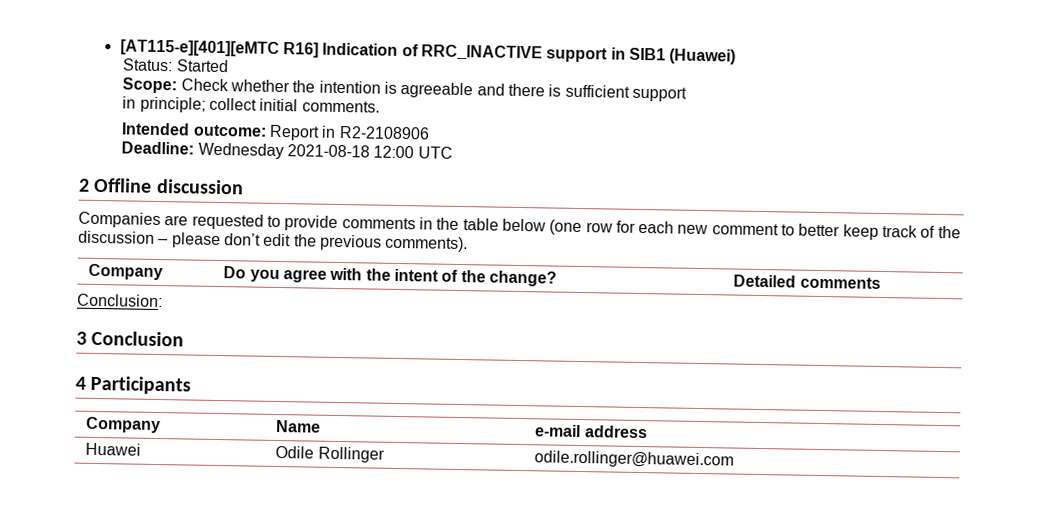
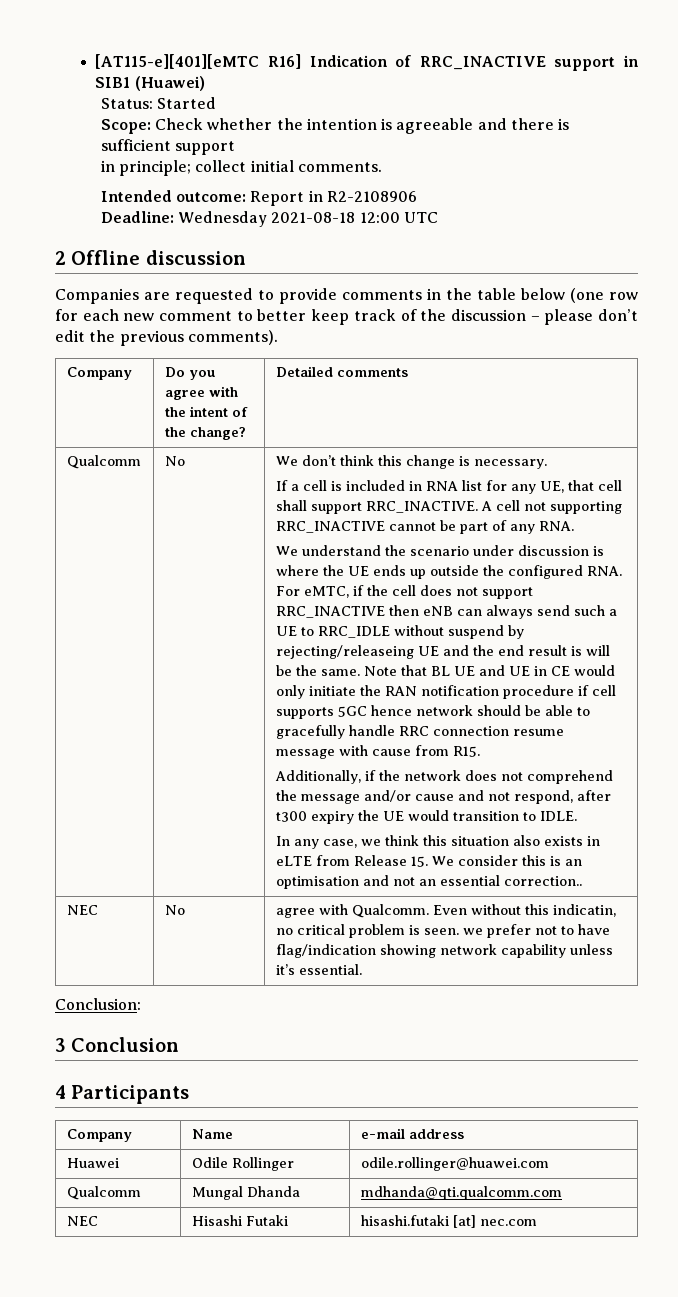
(881, 282) none -> [66,455,141,469] [164,456,185,466] [275,455,547,469] [275,480,622,494] [275,500,622,514] [275,520,574,534] [275,545,604,556] [275,565,622,579] [275,585,533,599] [275,605,617,619] [275,625,524,639] [275,645,610,659] [275,665,615,676] [275,685,616,699] [275,705,590,719] [275,725,564,739] [275,745,480,759] [274,770,613,784] [275,790,611,804] [275,810,577,824] [275,835,600,849] [275,855,582,867] [275,875,582,889] [66,905,98,915] [164,905,185,915] [275,904,616,918] [275,924,610,938] [275,944,613,958] [275,964,362,975] // Qualcomm | No | We don’t think this change is necessary. // If a cell is included in RNA list for any UE, that cell shall support RRC_INACTIVE. A cell not supporting RRC_INACTIVE cannot be part of any RNA. // We understand the scenario under discussion is where the UE ends up outside the configured RNA. For eMTC, if the cell does not support RRC_INACTIVE then eNB can always send such a UE to RRC_IDLE without suspend by rejecting/releaseing UE and the end result is will be the same. Note that BL UE and UE in CE would only initiate the RAN notification procedure if cell supports 5GC hence network should be able to gracefully handle RRC connection resume message with cause from R15. // Additionally, if the network does not comprehend the message and/or cause and not respond, after t300 expiry the UE would transition to IDLE. // In any case, we think this situation also exists in eLTE from Release 15. We consider this is an optimisation and not an essential correction.. // NEC | No | agree with Qualcomm. Even without this indicatin, no critical problem is seen. we prefer not to have flag/indication showing network capability unless it’s essential.
(735, 459) none -> [66,1186,141,1200] [191,1186,300,1200] [360,1186,562,1200] [66,1216,98,1226] [191,1215,288,1226] [360,1215,537,1228] // Qualcomm | Mungal Dhanda | mdhanda@qti.qualcomm.com // NEC | Hisashi Futaki | hisashi.futaki [at] nec.com

